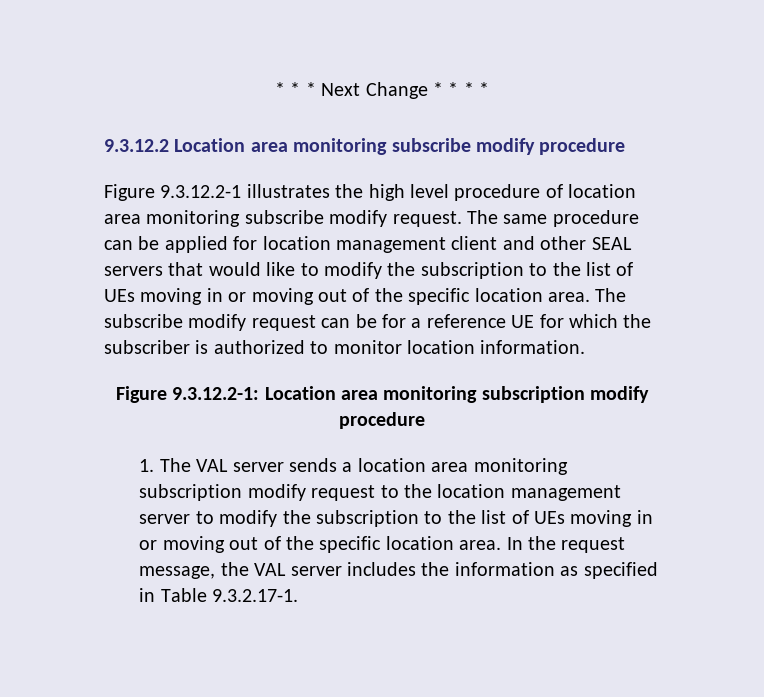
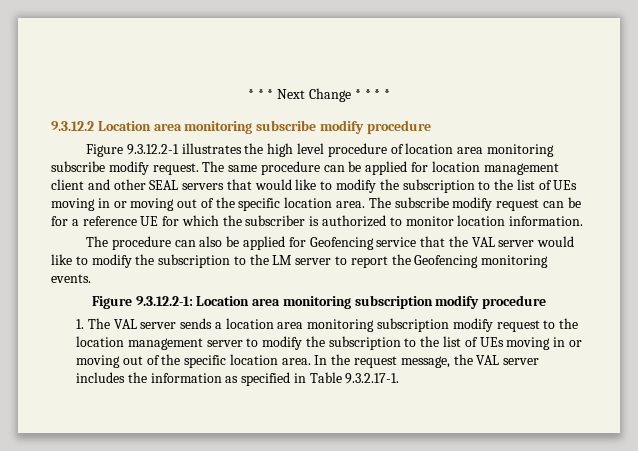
(586, 347) none -> [86,236,575,250] [51,254,549,268] [51,274,91,283] // The procedure can also be applied for Geofencing service that the VAL server would like to modify the subscription to the LM server to report the Geofencing monitoring events.

